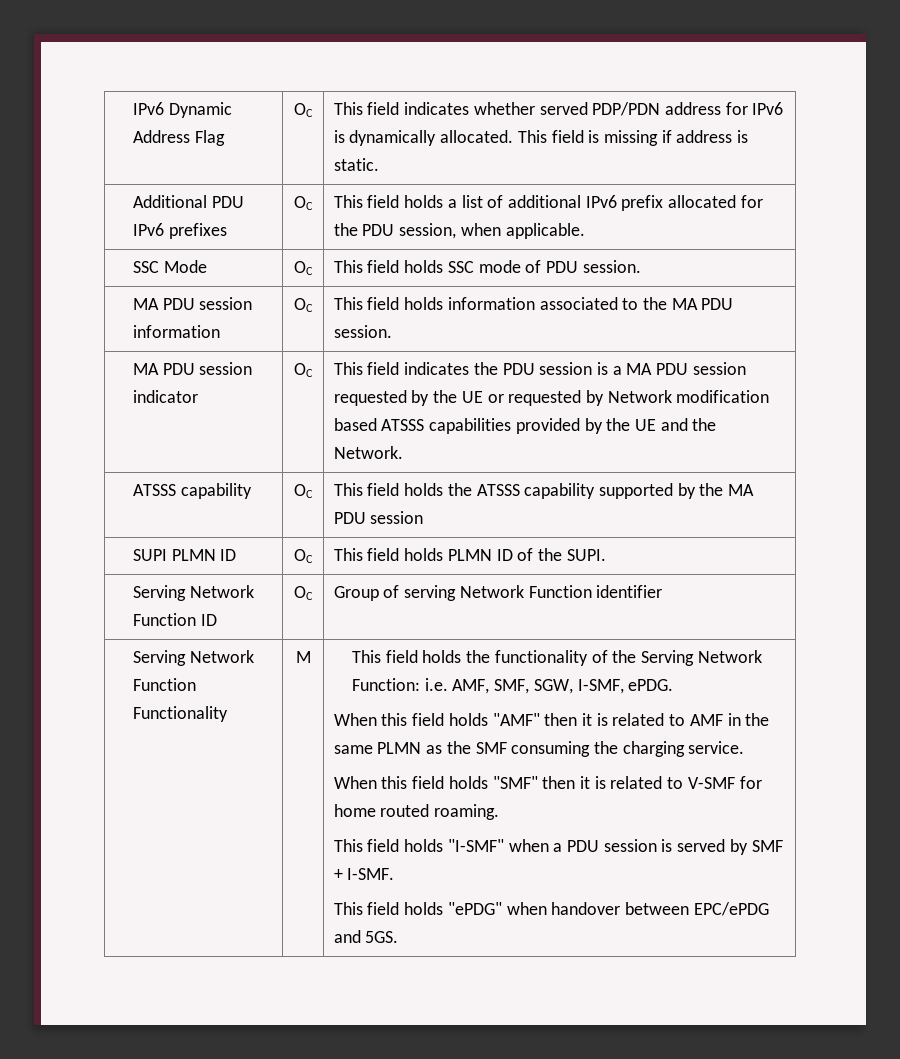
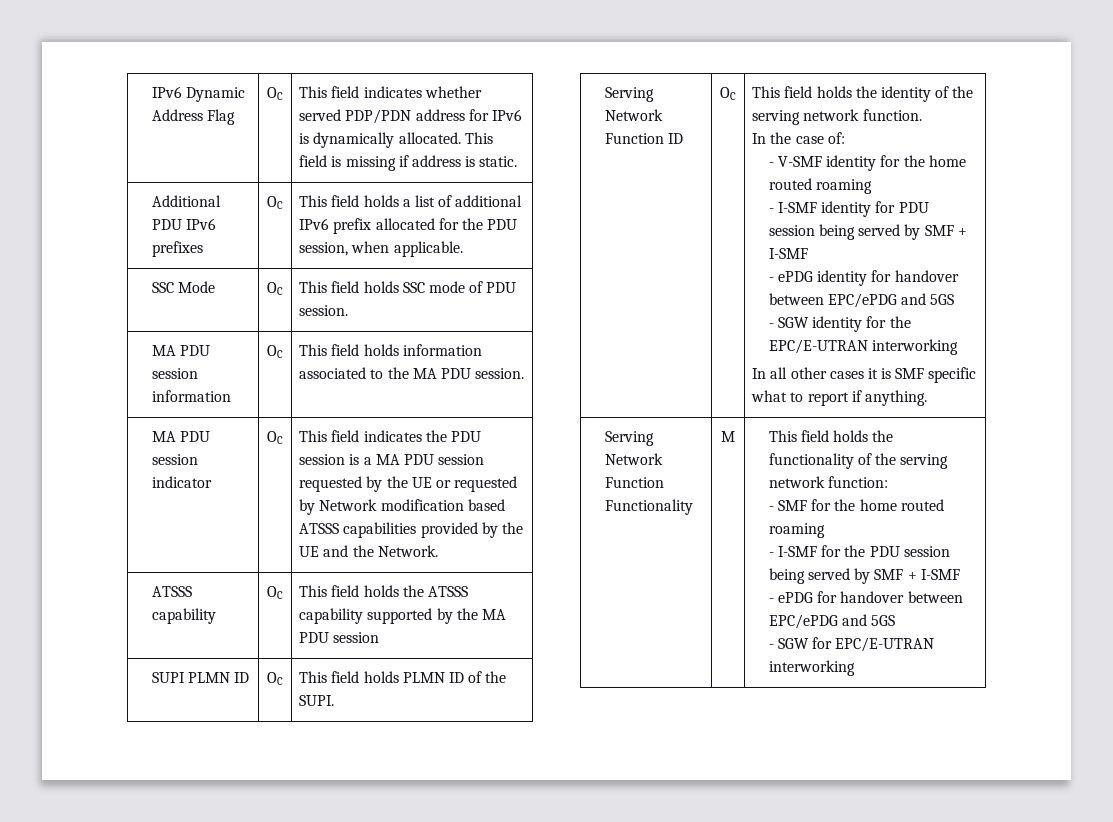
[333,585,663,601] Group of serving Network Function identifier -> [752,86,974,102] [752,109,922,125] [752,132,845,144] [768,155,966,171] [768,178,872,194] [768,201,929,217] [768,224,967,240] [768,248,808,259] [768,270,959,286] [768,293,955,308] [768,316,911,332] [768,339,958,355] [752,367,977,383] [751,390,927,406] This field holds the identity of the serving network function. // In the case of: // - V-SMF identity for the home routed roaming // - I-SMF identity for PDU session being served by SMF + I-SMF // - ePDG identity for handover between EPC/ePDG and 5GS // - SGW identity for the EPC/E-UTRAN interworking // In all other cases it is SMF specific what to report if anything.
[641,650,762,666] [351,678,674,694] [333,713,770,726] [333,741,745,757] [333,776,762,789] [333,804,500,820] [333,839,783,855] [333,868,395,880] [333,902,769,916] [333,930,399,943] Serving Network Function: i.e. AMF, SMF, SGW, I-SMF, ePDG. // When this field holds "AMF" then it is related to AMF in the same PLMN as the SMF consuming the charging service. // When this field holds "SMF" then it is related to V-SMF for home routed roaming. // This field holds "I-SMF" when a PDU session is served by SMF + I-SMF. // This field holds "ePDG" when handover between EPC/ePDG and 5GS. -> [900,454,949,469] [768,476,888,488] [768,499,944,511] [768,523,825,538] [768,545,950,557] [768,568,960,584] [768,591,963,603] [768,614,896,629] [768,637,935,652] [768,660,855,676] serving network function: // - SMF for the home routed roaming // - I-SMF for the PDU session being served by SMF + I-SMF // - ePDG for handover between EPC/ePDG and 5GS // - SGW for EPC/E-UTRAN interworking

